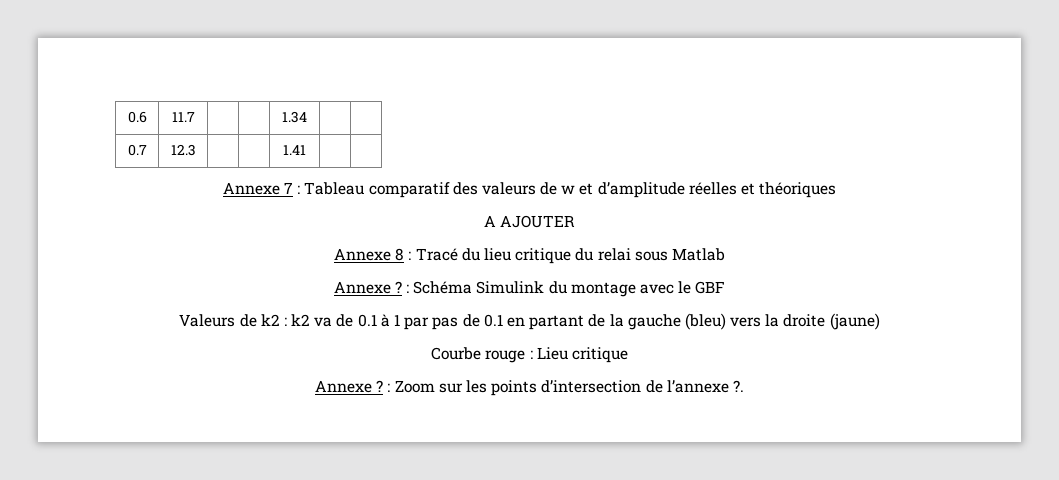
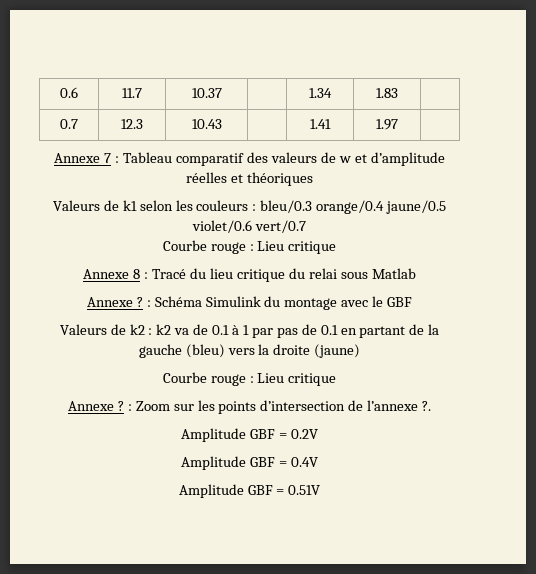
(195, 117) none -> [191,88,222,98] 10.37
(307, 117) none -> [376,88,398,98] 1.83
(196, 150) none -> [191,119,222,129] 10.43
(306, 150) none -> [376,119,398,130] 1.97
[483,215,576,228] A AJOUTER -> [52,200,447,214] [192,220,306,233] [162,240,337,254] Valeurs de k1 selon les couleurs : bleu/0.3 orange/0.4 jaune/0.5 violet/0.6 vert/0.7 // Courbe rouge : Lieu critique
(744, 386) none -> [181,428,318,442] [181,456,318,470] [178,484,321,498] // Amplitude GBF = 0.2V // Amplitude GBF = 0.4V // Amplitude GBF = 0.51V

